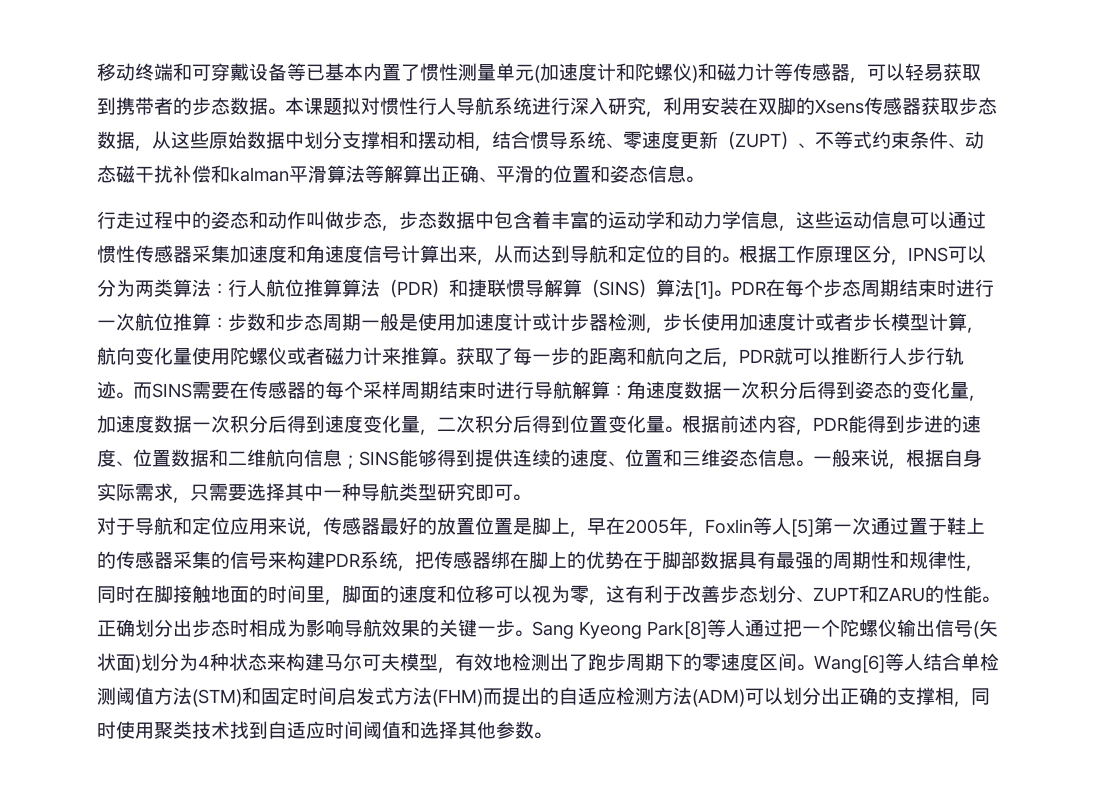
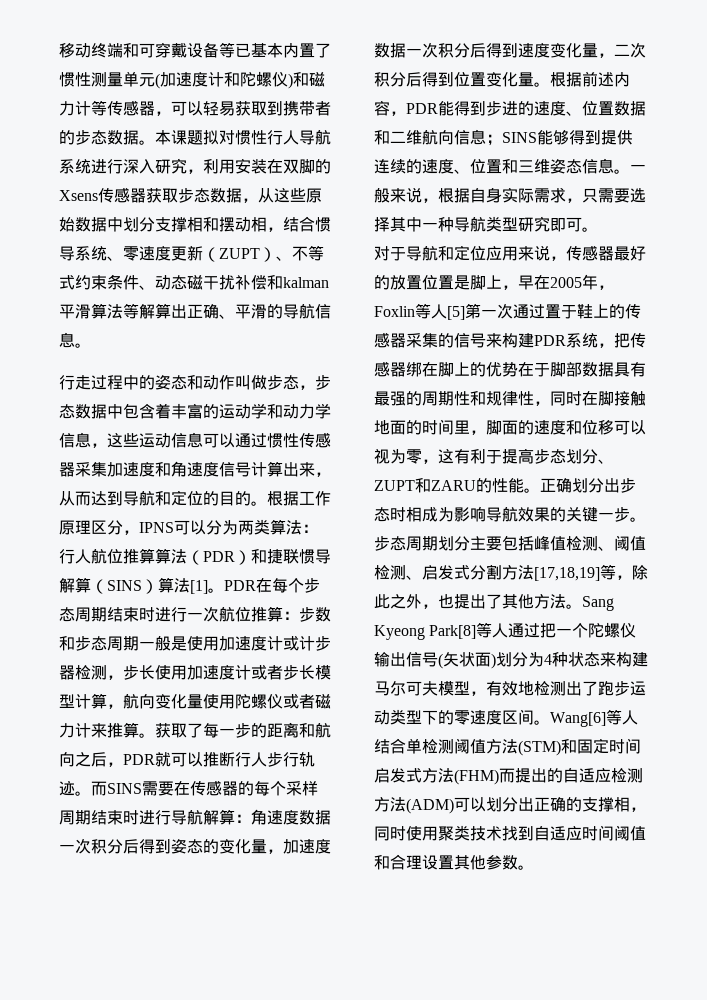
[553,165,648,183] 位置和姿态 -> [283,303,315,319] 导航
[682,585,720,603] 改善 -> [502,448,534,464] 提高
(532, 633) none -> [374,535,646,551] [374,564,648,581] [374,594,582,609] 步态周期划分主要包括峰值检测、阈值检测、启发式分割方法[17,18,19]等，除此之外，也提出了其他方法。
[626,653,664,671] 周期 -> [630,681,646,696] [374,709,422,725] 运动类型
[420,721,458,739] 选择 -> [390,854,454,870] 合理设置

